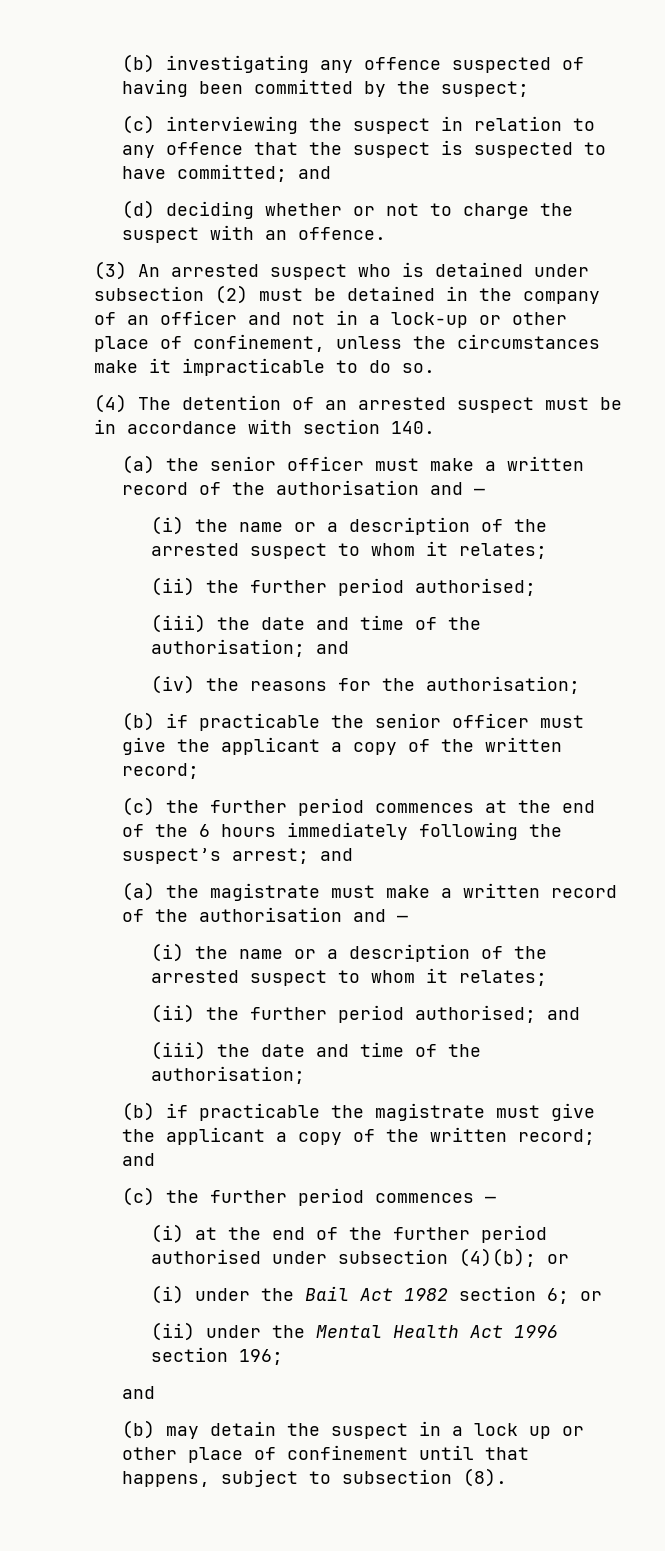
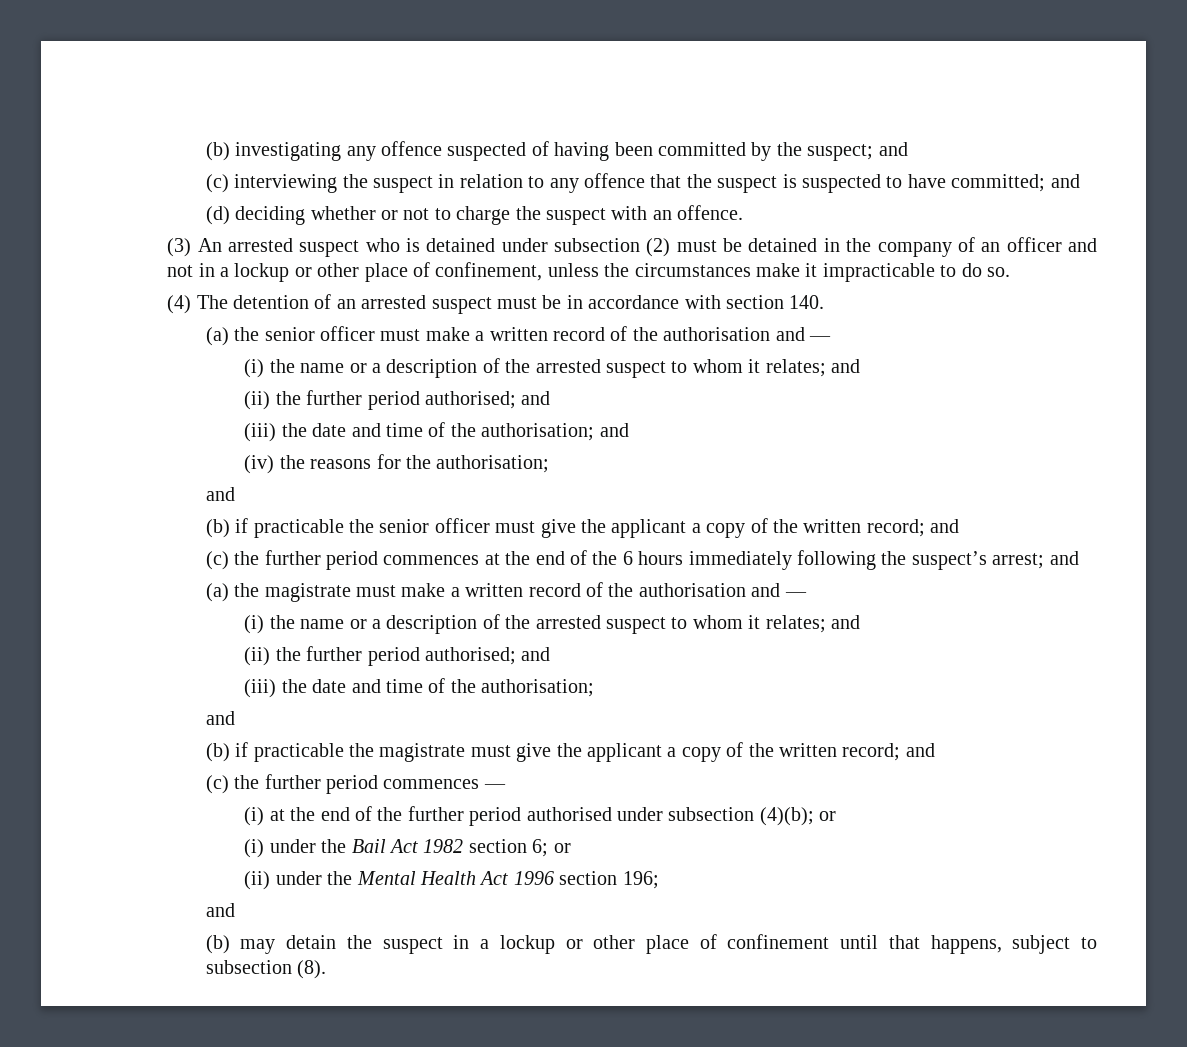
(530, 89) none -> [878,142,908,156] and
[391,312,469,328] lock-up -> [234,263,290,282] lockup
[150,577,536,596] // (ii) the further period authorised; -> [830,359,860,373] [244,390,551,410] and // (ii) the further period authorised; and
(580, 685) none -> [205,487,235,501] // and
(200, 771) none -> [930,519,960,533] and
(547, 978) none -> [830,615,860,629] and
(305, 1075) none -> [205,711,235,725] // and
[474,1423,552,1439] lock up -> [499,935,555,954] lockup

